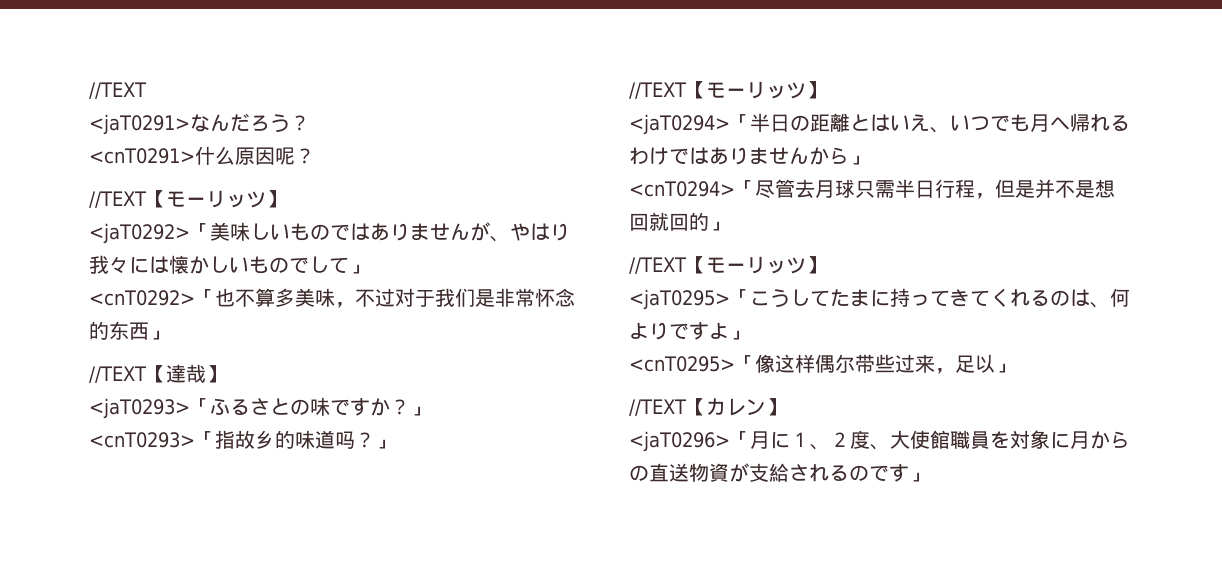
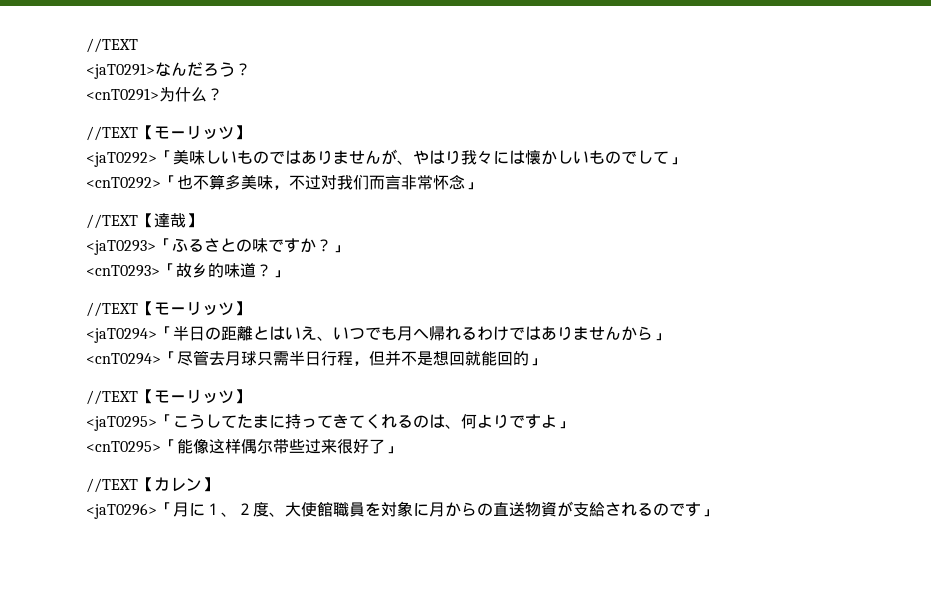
[195,146,295,165] 什么原因呢 -> [159,87,207,102] 为什么
[415,288,495,307] 于我们是 -> [337,175,401,190] 我们而言
[89,321,149,340] 的东西 -> (465, 182) none
[215,430,235,449] 指 -> (176, 269) none
[335,431,355,449] 吗 -> (256, 270) none
[1015,180,1035,198] 是 -> (385, 358) none
(669, 221) none -> [481,351,497,366] 能
(755, 363) none -> [177,439,193,454] 能
[935,354,995,374] ，足以 -> [337,439,385,454] 很好了

